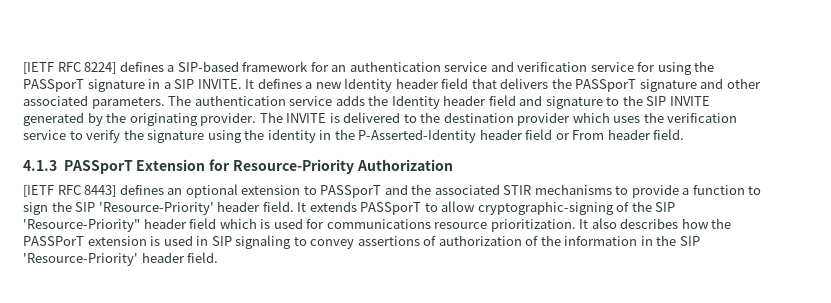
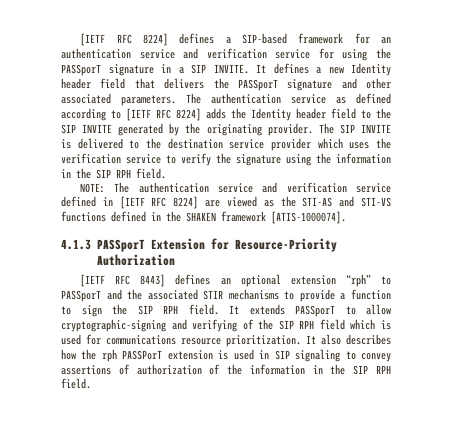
(333, 101) none -> [336,93,391,104] [61,108,201,121] as defined according to [IETF RFC 8224]
[519,95,603,109] and signature -> (356, 113) none
(283, 117) none -> [339,124,355,134] SIP
(514, 117) none -> [229,139,265,149] service
[267,129,685,143] identity in the P-Asserted-Identity header field or From header field. -> [336,153,391,164] [61,168,166,179] [80,182,391,193] [61,196,391,209] [61,211,346,224] information in the SIP RPH field. // NOTE: The authentication service and verification service defined in [IETF RFC 8224] are viewed as the STI-AS and STI-VS functions defined in the SHAKEN framework [ATIS-1000074].
(301, 190) none -> [345,274,371,287] “rph”
[98,201,261,215] 'Resource-Priority' header -> [163,305,178,314] RPH
(614, 208) none -> [171,319,238,332] and verifying
[23,218,187,232] 'Resource-Priority" header -> [299,320,315,329] RPH
(732, 223) none -> [101,349,117,362] rph
[23,252,185,266] 'Resource-Priority' header -> [375,365,391,374] RPH

